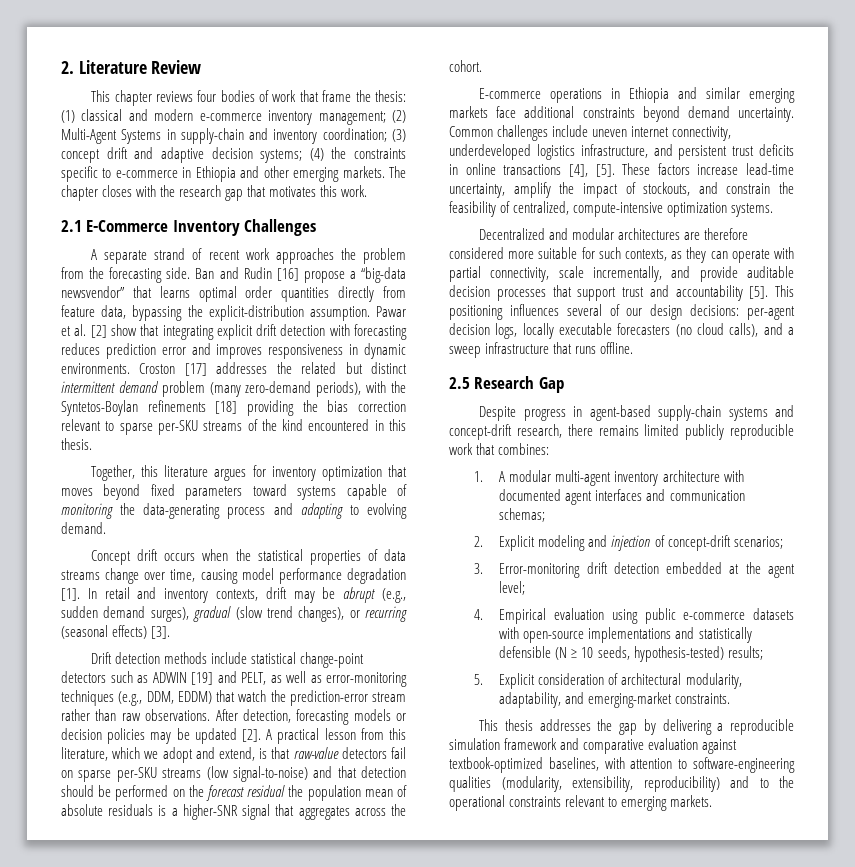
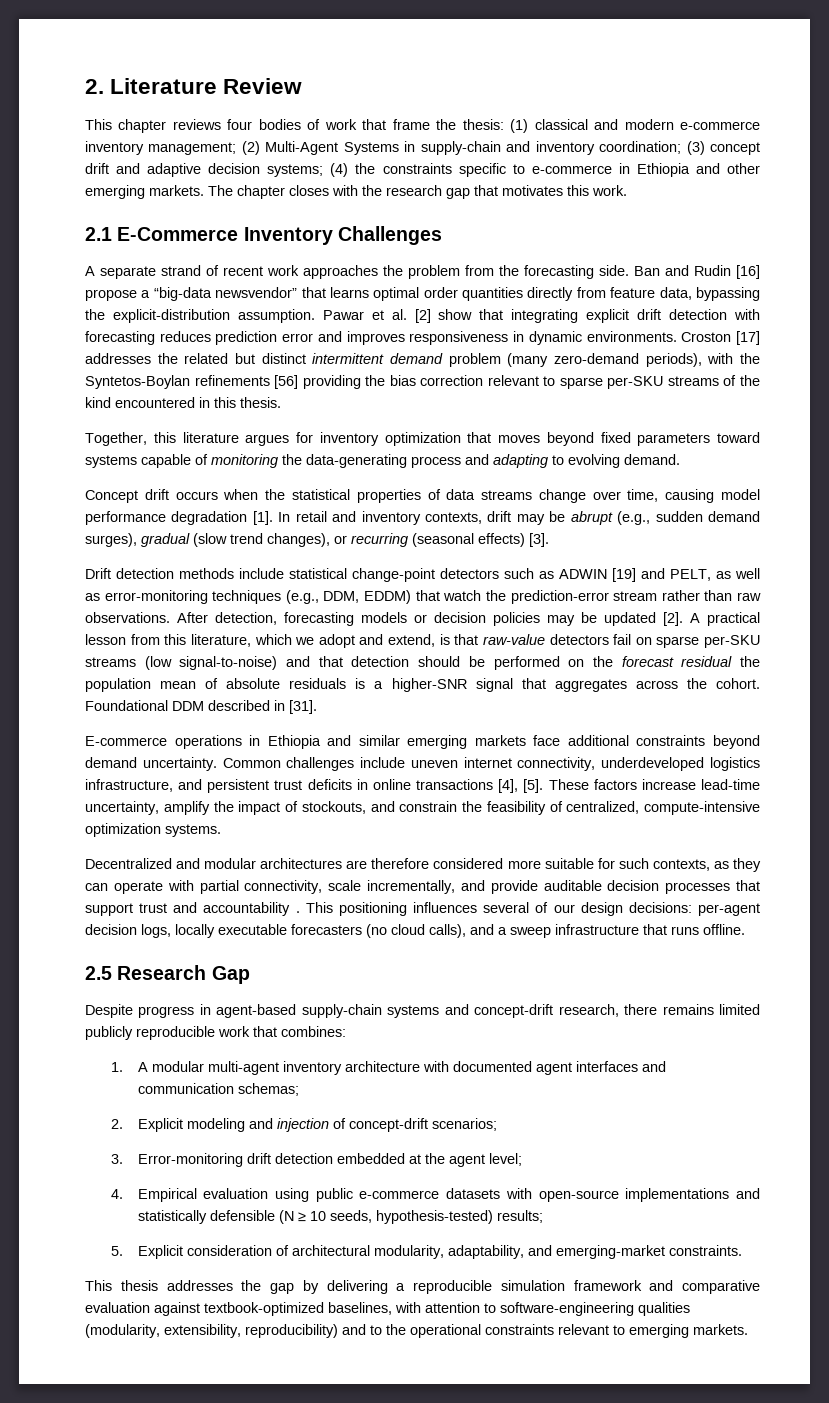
[215,401,238,414] [18] -> [274,375,299,389] [56]
(482, 66) none -> [85,700,317,714] Foundational DDM described in [31].
[749,286,769,299] [5]. -> [295,911,300,913] .

